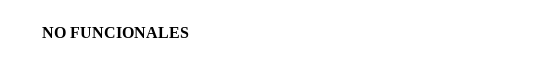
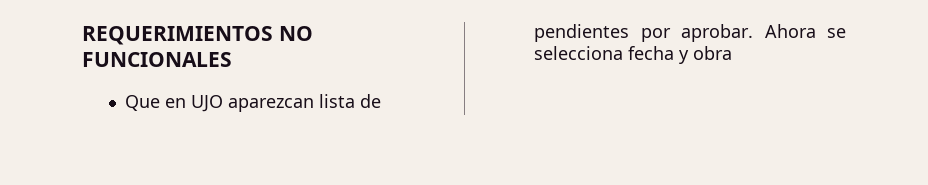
(42, 32) none -> [82,26,273,45] REQUERIMIENTOS
(190, 32) none -> [125,94,382,112] [534,24,846,42] [534,46,733,64] // Que en UJO aparezcan lista de pendientes por aprobar. Ahora se selecciona fecha y obra

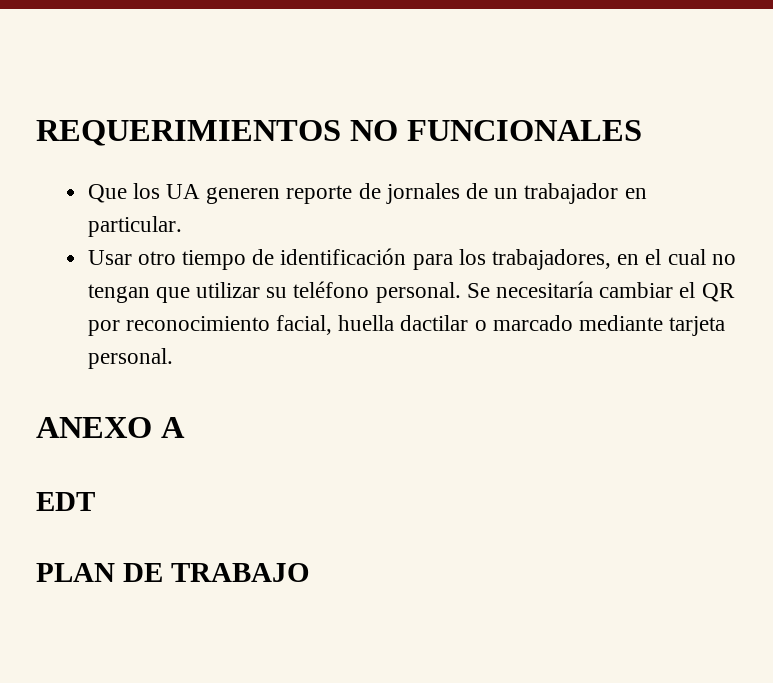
[165,94,382,112] [534,24,846,42] [534,46,733,64] en UJO aparezcan lista de pendientes por aprobar. Ahora se selecciona fecha y obra -> [132,183,647,204] [87,216,182,237] [87,248,736,270] [87,281,735,303] [87,315,726,336] [87,348,173,369] [36,417,185,438] [36,492,95,511] [36,563,310,582] los UA generen reporte de jornales de un trabajador en particular. // Usar otro tiempo de identificación para los trabajadores, en el cual no tengan que utilizar su teléfono personal. Se necesitaría cambiar el QR por reconocimiento facial, huella dactilar o marcado mediante tarjeta personal. // ANEXO A // EDT // PLAN DE TRABAJO

